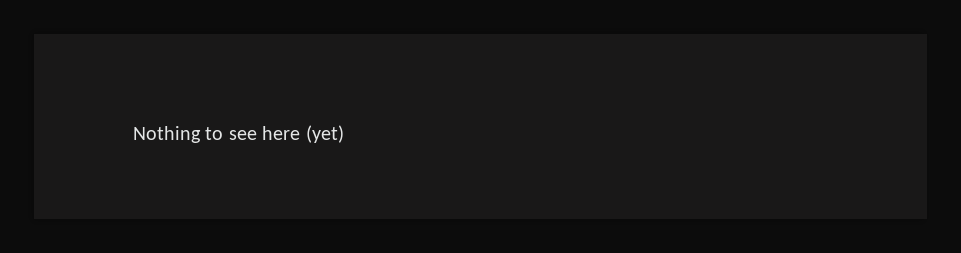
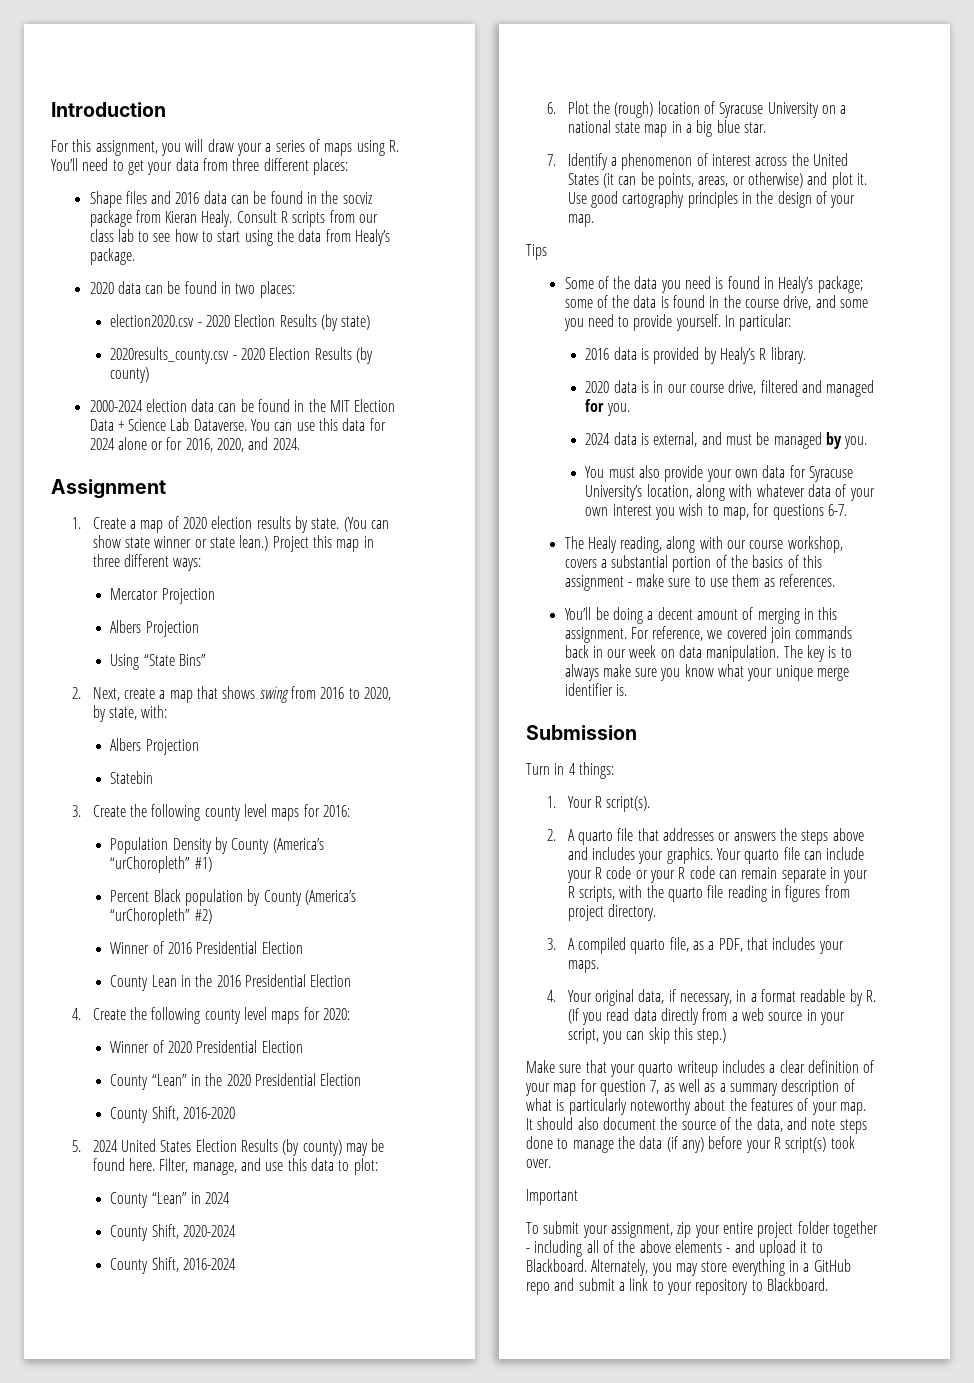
[133,125,344,143] Nothing to see here (yet) -> [51,102,166,117] [51,139,399,156] [51,158,348,175] [89,191,372,208] [89,210,379,227] [89,229,391,246] [89,248,135,265] [89,281,295,298] [110,314,371,331] [110,347,374,364] [110,367,150,383] [89,399,396,412] [89,418,386,431] [89,437,300,452] [51,479,166,499] [71,516,389,533] [92,535,374,552] [92,554,202,571] [110,588,215,604] [110,620,199,637] [110,654,207,670] [71,686,392,703] [92,705,168,722] [110,738,199,755] [110,771,154,784] [71,804,351,821] [110,837,324,854] [110,856,212,873] [110,889,357,906] [110,908,212,925] [110,941,303,954] [110,974,352,991] [71,1007,351,1024] [110,1040,303,1053] [110,1073,362,1090] [110,1106,236,1123] [71,1139,385,1156] [92,1158,378,1175] [110,1192,231,1208] [110,1224,237,1241] [110,1257,237,1274] [546,101,847,118] [567,120,767,137] [546,153,849,170] [567,172,868,189] [567,191,856,208] [567,214,594,227] [526,244,547,260] [564,276,863,293] [564,295,869,310] [563,314,792,331] [585,347,806,364] [585,380,875,397] [585,399,630,416] [585,432,868,449] [585,465,853,482] [585,484,875,501] [585,503,847,520] [564,536,843,553] [564,555,823,572] [564,574,836,591] [564,607,838,624] [564,626,853,643] [564,645,852,662] [564,664,850,681] [564,683,627,696] [526,725,637,740] [526,762,614,779] [546,796,651,812] [546,828,864,845] [567,847,865,864] [566,866,869,883] [567,885,850,902] [567,904,657,921] [546,937,844,954] [567,960,599,973] [546,989,876,1006] [567,1008,846,1025] [567,1027,727,1044] [526,1060,875,1077] [525,1079,855,1096] [526,1098,866,1115] [526,1117,867,1134] [526,1136,855,1153] [526,1159,551,1168] [526,1189,578,1205] [526,1221,878,1238] [526,1240,823,1257] [526,1259,851,1276] [526,1278,828,1295] Introduction // For this assignment, you will draw your a series of maps using R. You’ll need to get your data from three different places: // Shape files and 2016 data can be found in the socviz package from Kieran Healy. Consult R scripts from our class lab to see how to start using the data from Healy’s package. // 2020 data can be found in two places: // election2020.csv - 2020 Election Results (by state) // 2020results_county.csv - 2020 Election Results (by county) // 2000-2024 election data can be found in the MIT Election Data + Science Lab Dataverse. You can use this data for 2024 alone or for 2016, 2020, and 2024. // Assignment // 1. Create a map of 2020 election results by state. (You can show state winner or state lean.) Project this map in three different ways: // Mercator Projection // Albers Projection // Using “State Bins” // 2. Next, create a map that shows swing from 2016 to 2020, by state, with: // Albers Projection // Statebin // 3. Create the following county level maps for 2016: // Population Density by County (America’s “urChoropleth” #1) // Percent Black population by County (America’s “urChoropleth” #2) // Winner of 2016 Presidential Election // County Lean in the 2016 Presidential Election // 4. Create the following county level maps for 2020: // Winner of 2020 Presidential Election // County “Lean” in the 2020 Presidential Election // County Shift, 2016-2020 // 5. 2024 United States Election Results (by county) may be found here. Filter, manage, and use this data to plot: // County “Lean” in 2024 // County Shift, 2020-2024 // County Shift, 2016-2024 // 6. Plot the (rough) location of Syracuse University on a national state map in a big blue star. // 7. Identify a phenomenon of interest across the United States (it can be points, areas, or otherwise) and plot it. Use good cartography principles in the design of your map. // Tips // Some of the data you need is found in Healy’s package; some of the data is found in the course drive, and some you need to provide yourself. In particular: // 2016 data is provided by Healy’s R library. // 2020 data is in our course drive, filtered and managed for you. // 2024 data is external, and must be managed by you. // You must also provide your own data for Syracuse University’s location, along with whatever data of your own interest you wish to map, for questions 6-7. // The Healy reading, along with our course workshop, covers a substantial portion of the basics of this assignment - make sure to use them as references. // You’ll be doing a decent amount of merging in this assignment. For reference, we covered join commands back in our week on data manipulation. The key is to always make sure you know what your unique merge identifier is. // Submission // Turn in 4 things: // 1. Your R script(s). // 2. A quarto file that addresses or answers the steps above and includes your graphics. Your quarto file can include your R code or your R code can remain separate in your R scripts, with the quarto file reading in figures from project directory. // 3. A compiled quarto file, as a PDF, that includes your maps. // 4. Your original data, if necessary, in a format readable by R. (If you read data directly from a web source in your script, you can skip this step.) // Make sure that your quarto writeup includes a clear definition of your map for question 7, as well as a summary description of what is particularly noteworthy about the features of your map. It should also document the source of the data, and note steps done to manage the data (if any) before your R script(s) took over. // Important // To submit your assignment, zip your entire project folder together - including all of the above elements - and upload it to Blackboard. Alternately, you may store everything in a GitHub repo and submit a link to your repository to Blackboard.

